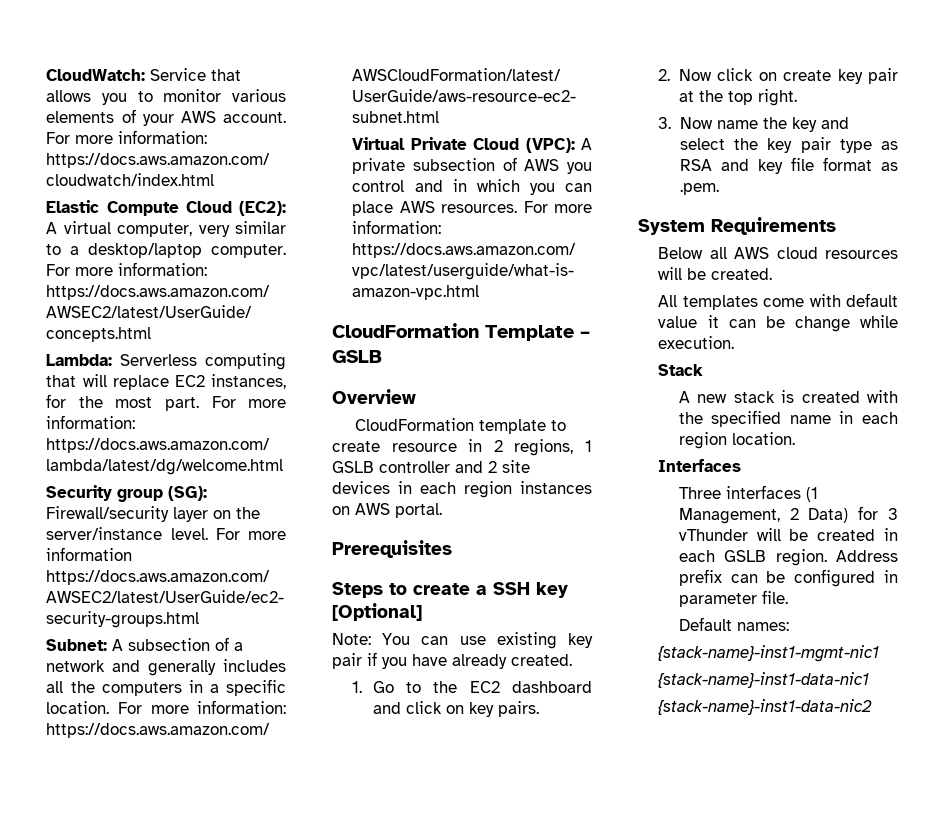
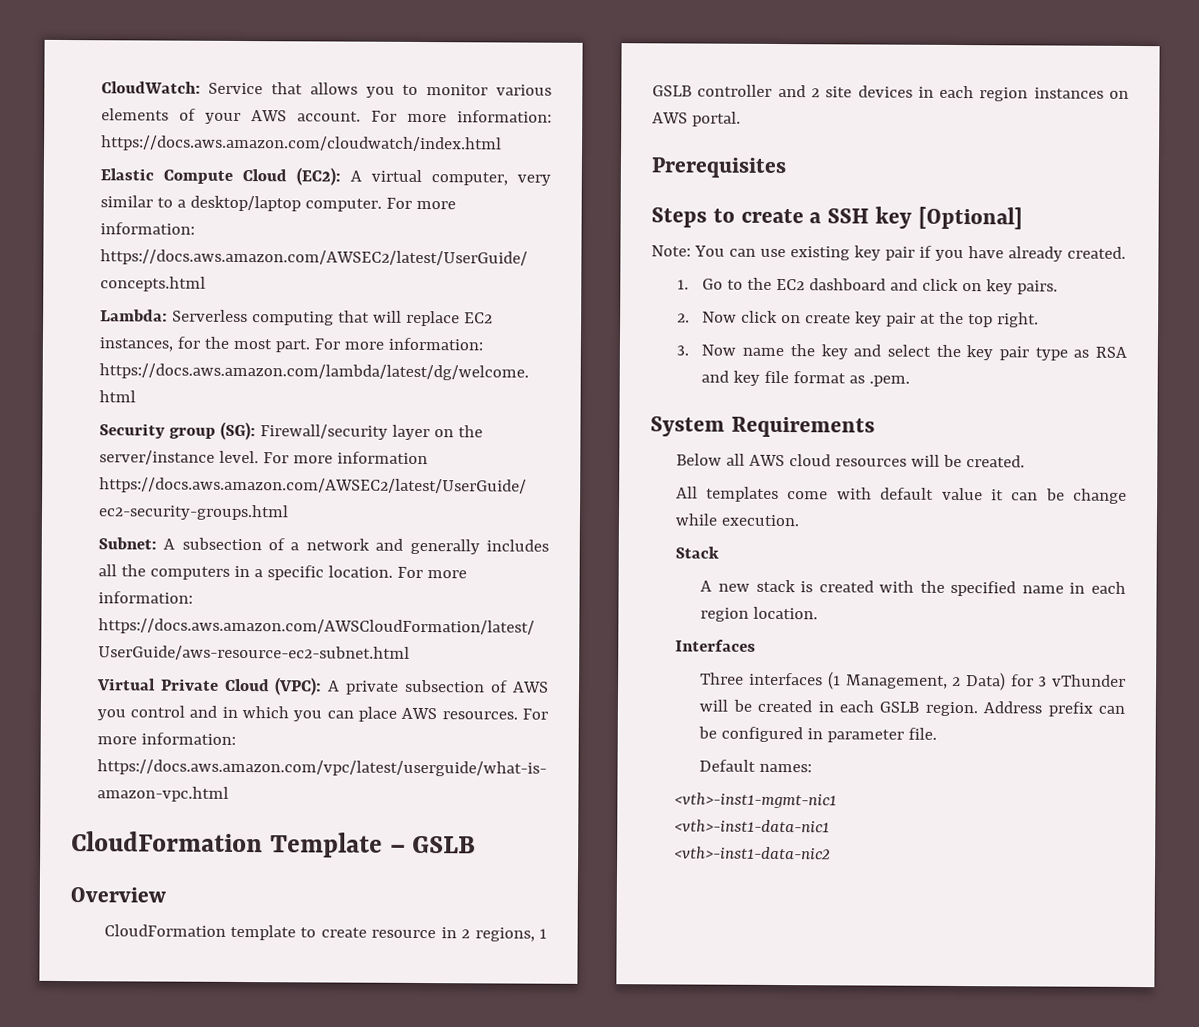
[658,645,880,662] [658,672,870,688] [658,699,873,715] {stack-name}-inst1-mgmt-nic1 // {stack-name}-inst1-data-nic1 // {stack-name}-inst1-data-nic2 -> [673,792,837,809] [673,819,830,833] [673,846,831,861] <vth>-inst1-mgmt-nic1 // <vth>-inst1-data-nic1 // <vth>-inst1-data-nic2

